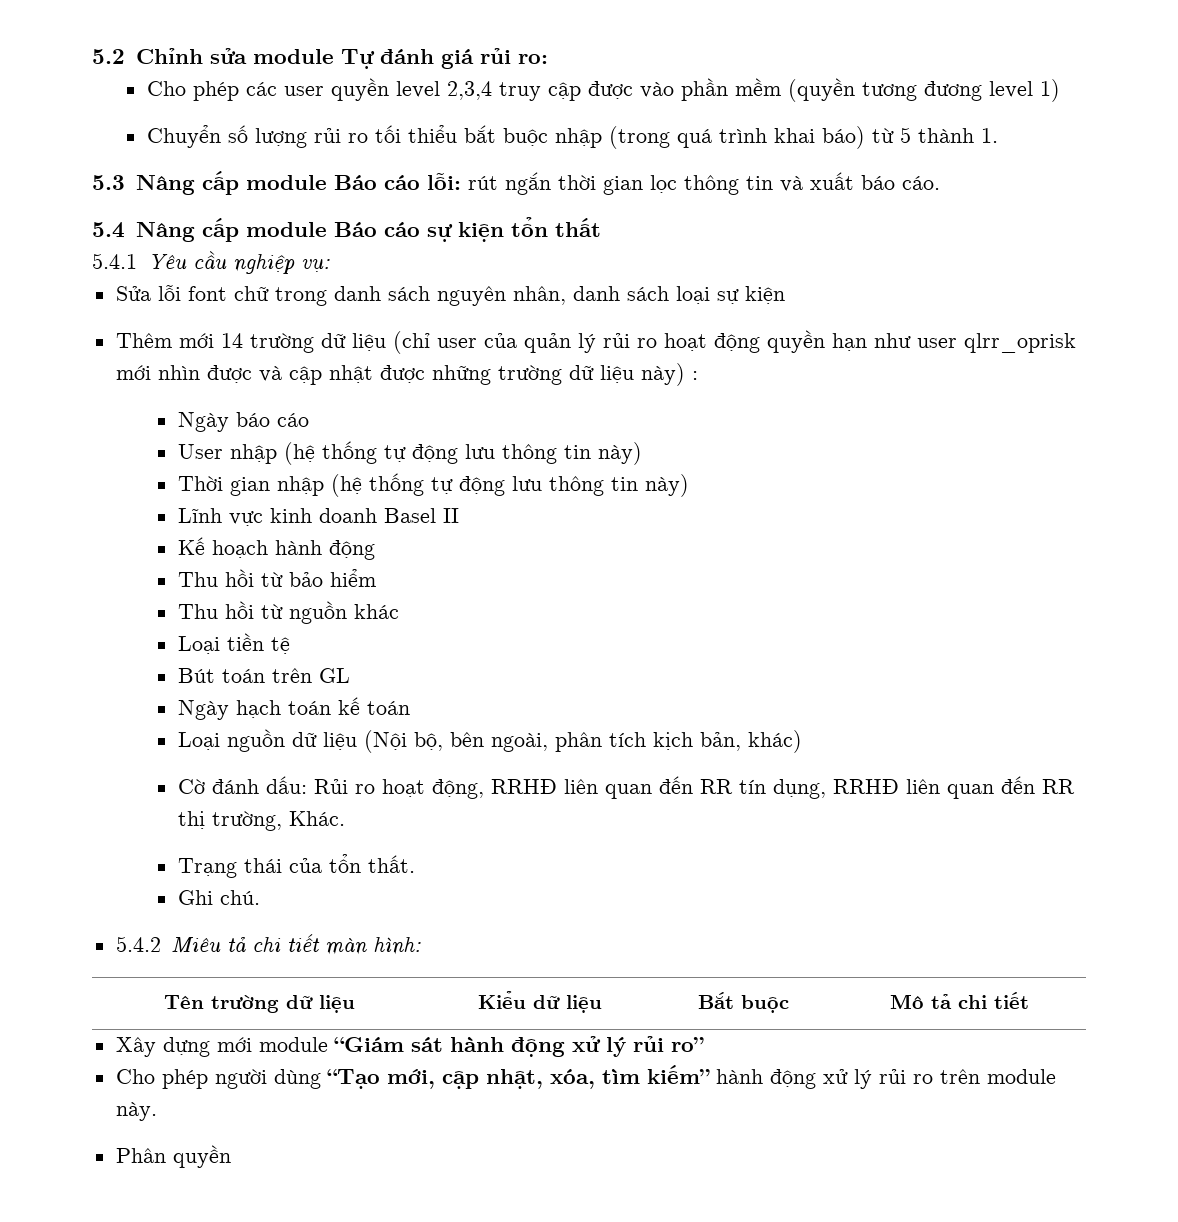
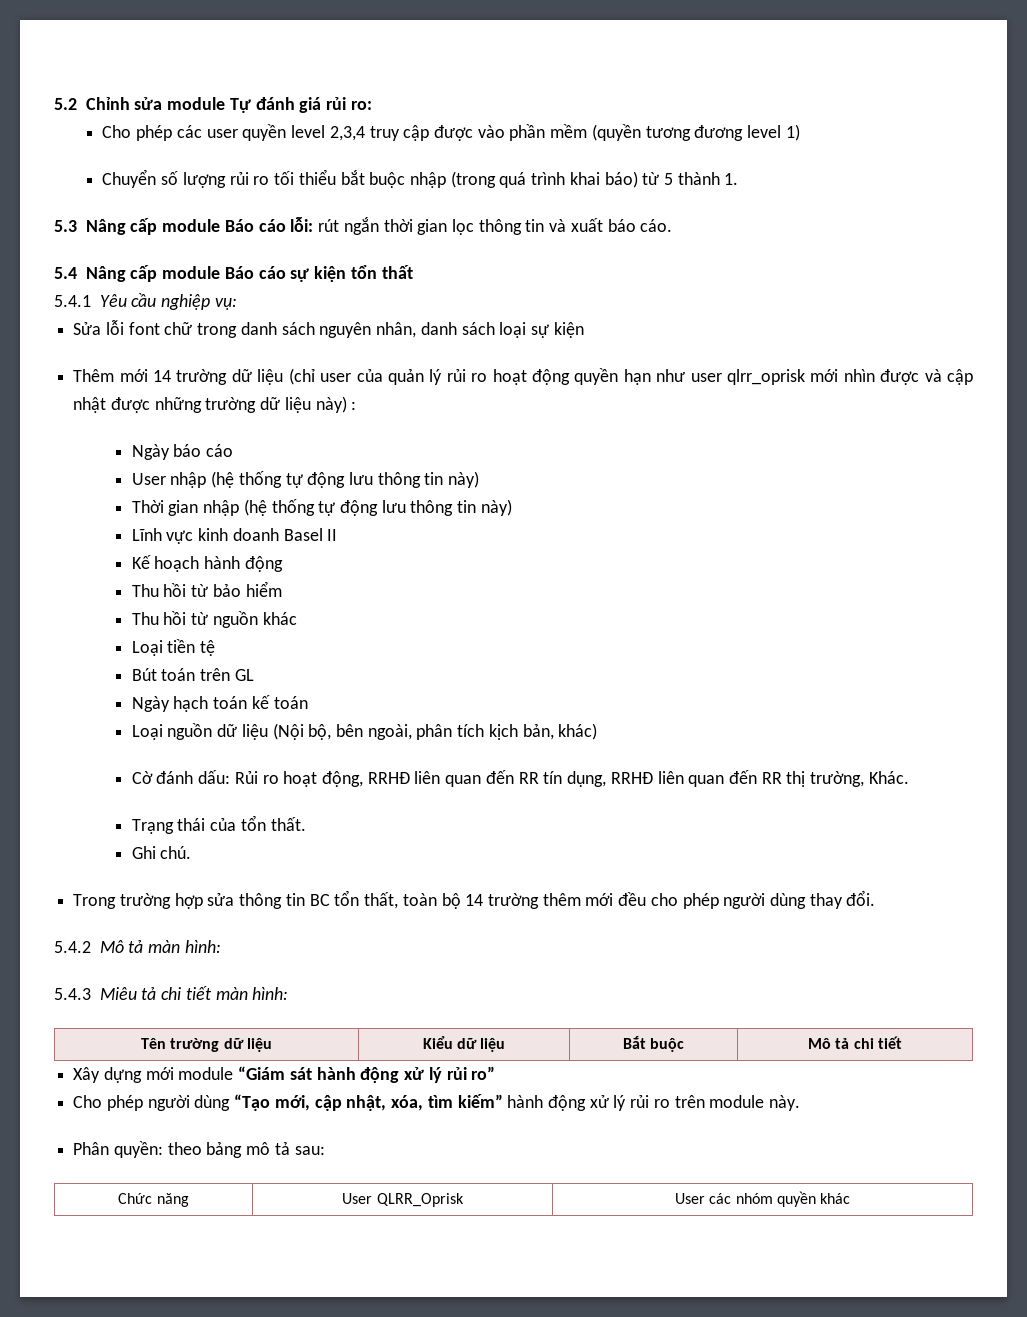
[115,936,161,952] 5.4.2 -> [73,890,876,909] [54,940,221,953] [54,988,91,1000] Trong trường hợp sửa thông tin BC tổn thất, toàn bộ 14 trường thêm mới đều cho phép người dùng thay đổi. // 5.4.2 Mô tả màn hình: // 5.4.3
[172,1145,231,1168] quyền -> [113,1141,325,1158] [118,1193,189,1207] [342,1193,464,1207] [674,1191,851,1207] quyền: theo bảng mô tả sau: // Chức năng | User QLRR_Oprisk | User các nhóm quyền khác

